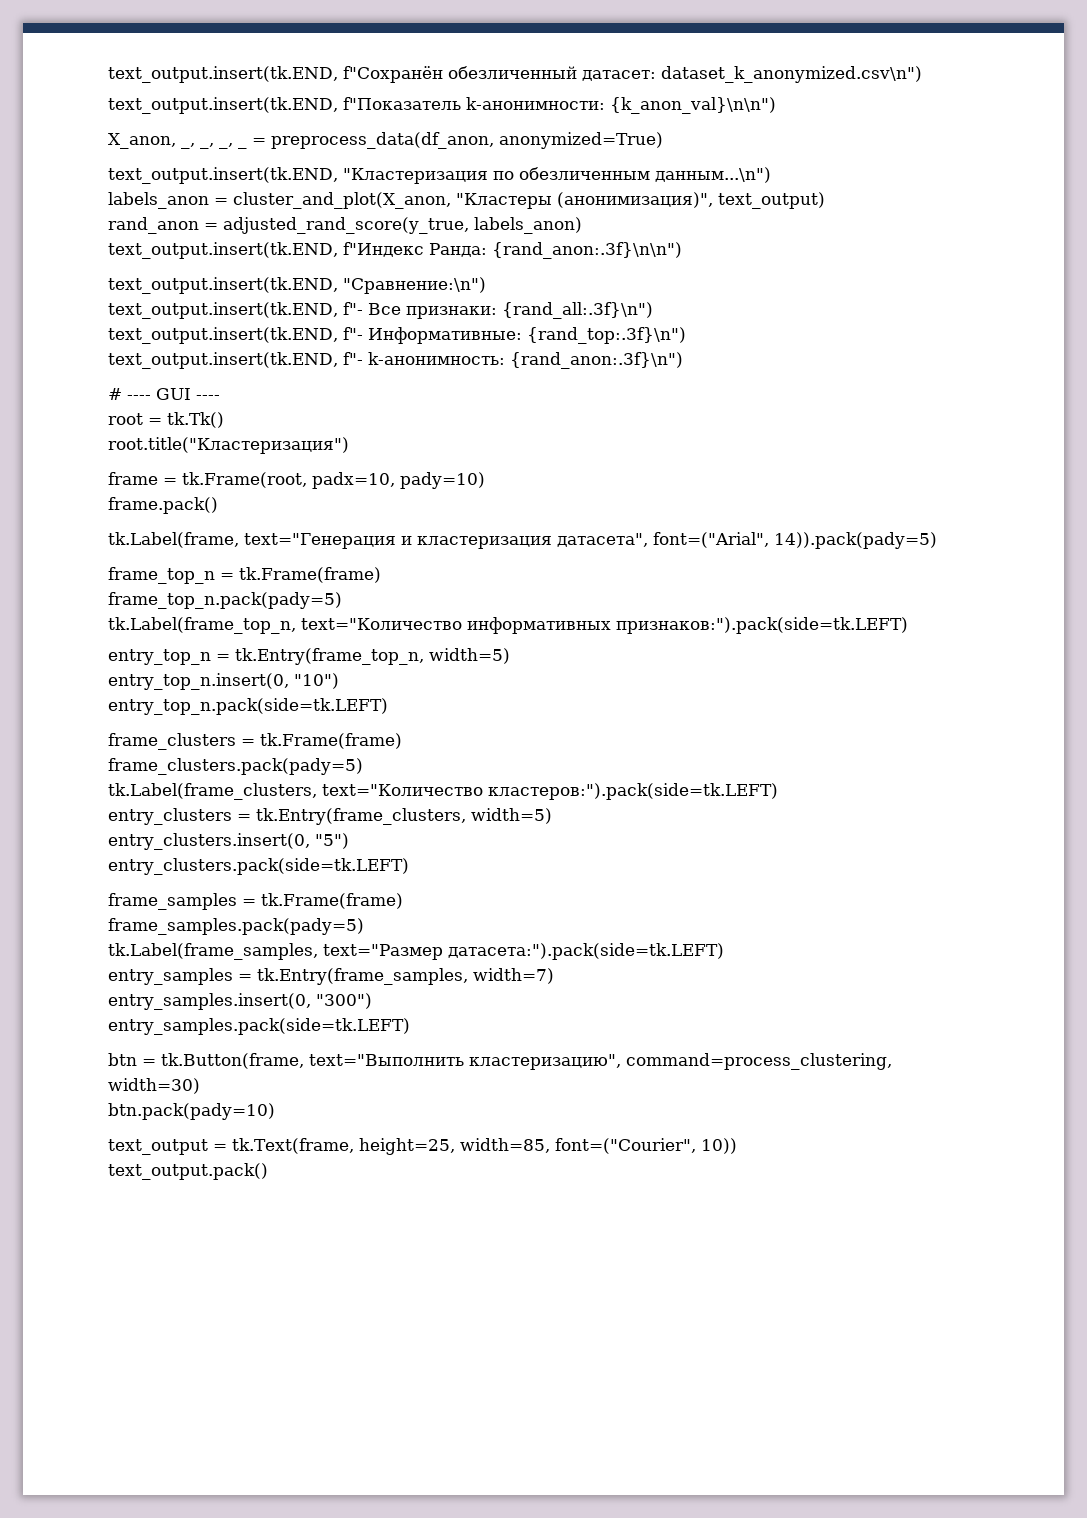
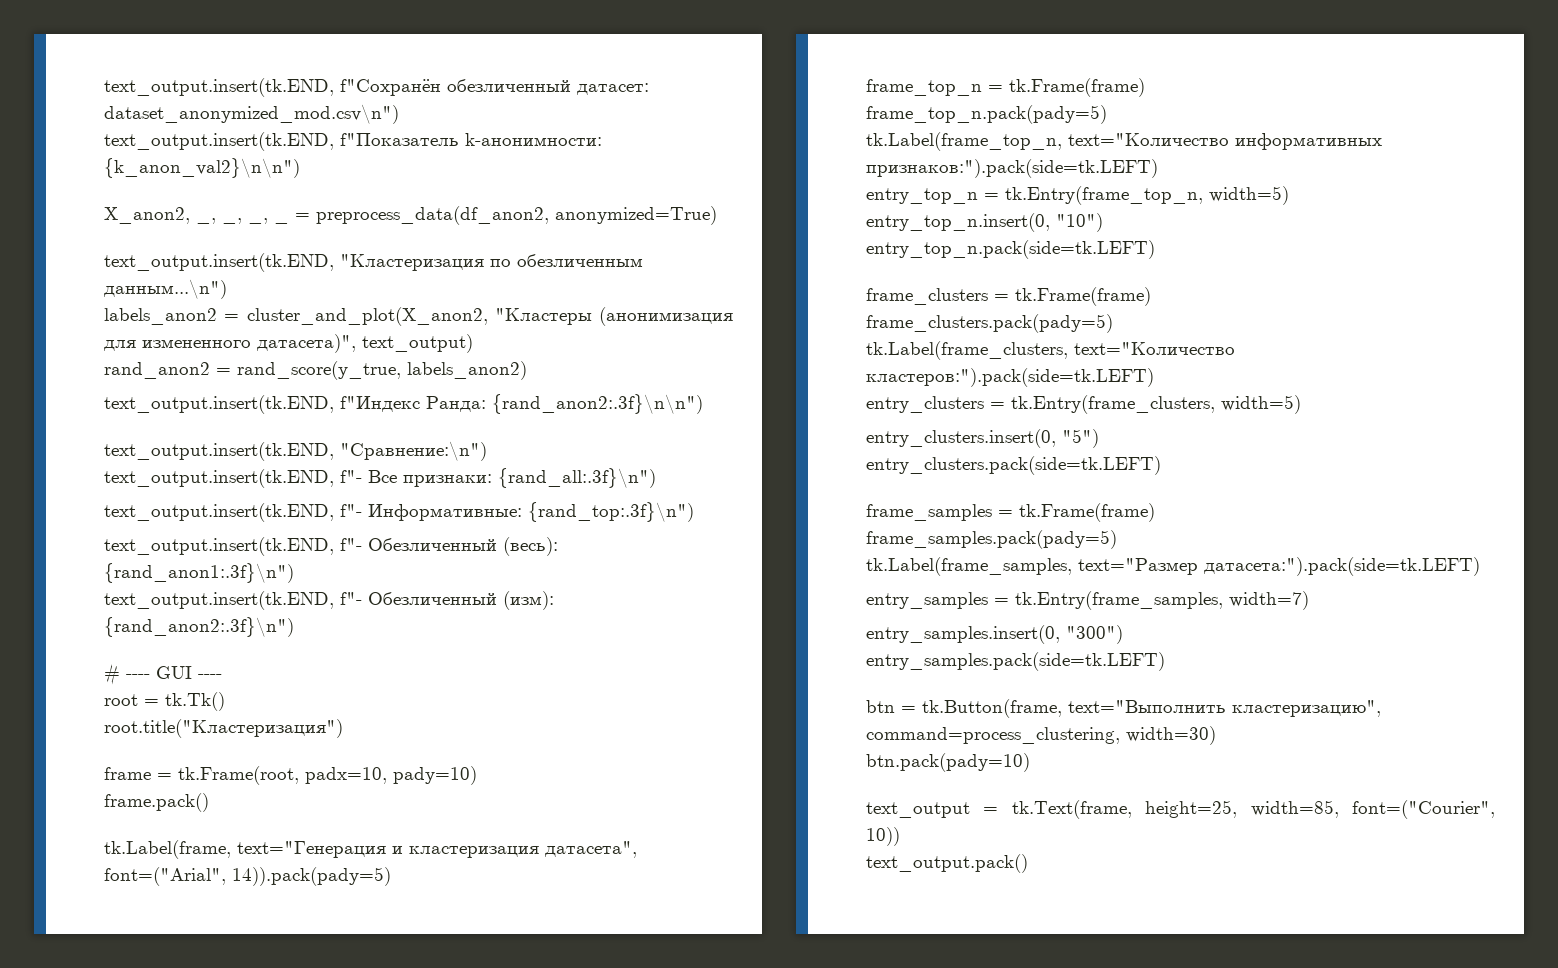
[661,66,922,83] dataset_k_anonymized.csv\n") -> [104,104,399,124] dataset_anonymized_mod.csv\n")
[610,97,776,114] [108,133,176,149] {k_anon_val}\n\n") // X_anon, -> [104,158,300,178] [104,207,190,224] {k_anon_val2}\n\n") // X_anon2,
[271,132,494,149] preprocess_data(df_anon, -> [316,206,549,225] preprocess_data(df_anon2,
[108,192,825,209] [108,217,582,234] labels_anon = cluster_and_plot(X_anon, "Кластеры (анонимизация)", text_output) // rand_anon = adjusted_rand_score(y_true, labels_anon) -> [104,307,733,326] [104,334,473,353] [104,361,527,380] labels_anon2 = cluster_and_plot(X_anon2, "Кластеры (анонимизация для измененного датасета)", text_output) // rand_anon2 = rand_score(y_true, labels_anon2)
[492,242,682,259] {rand_anon:.3f}\n\n") -> [492,394,703,414] {rand_anon2:.3f}\n\n")
[368,352,683,369] k-анонимность: {rand_anon:.3f}\n") -> [368,537,558,556] [104,563,294,583] [104,591,554,610] [104,617,294,637] Обезличенный (весь): {rand_anon1:.3f}\n") // text_output.insert(tk.END, f"- Обезличенный (изм): {rand_anon2:.3f}\n")

